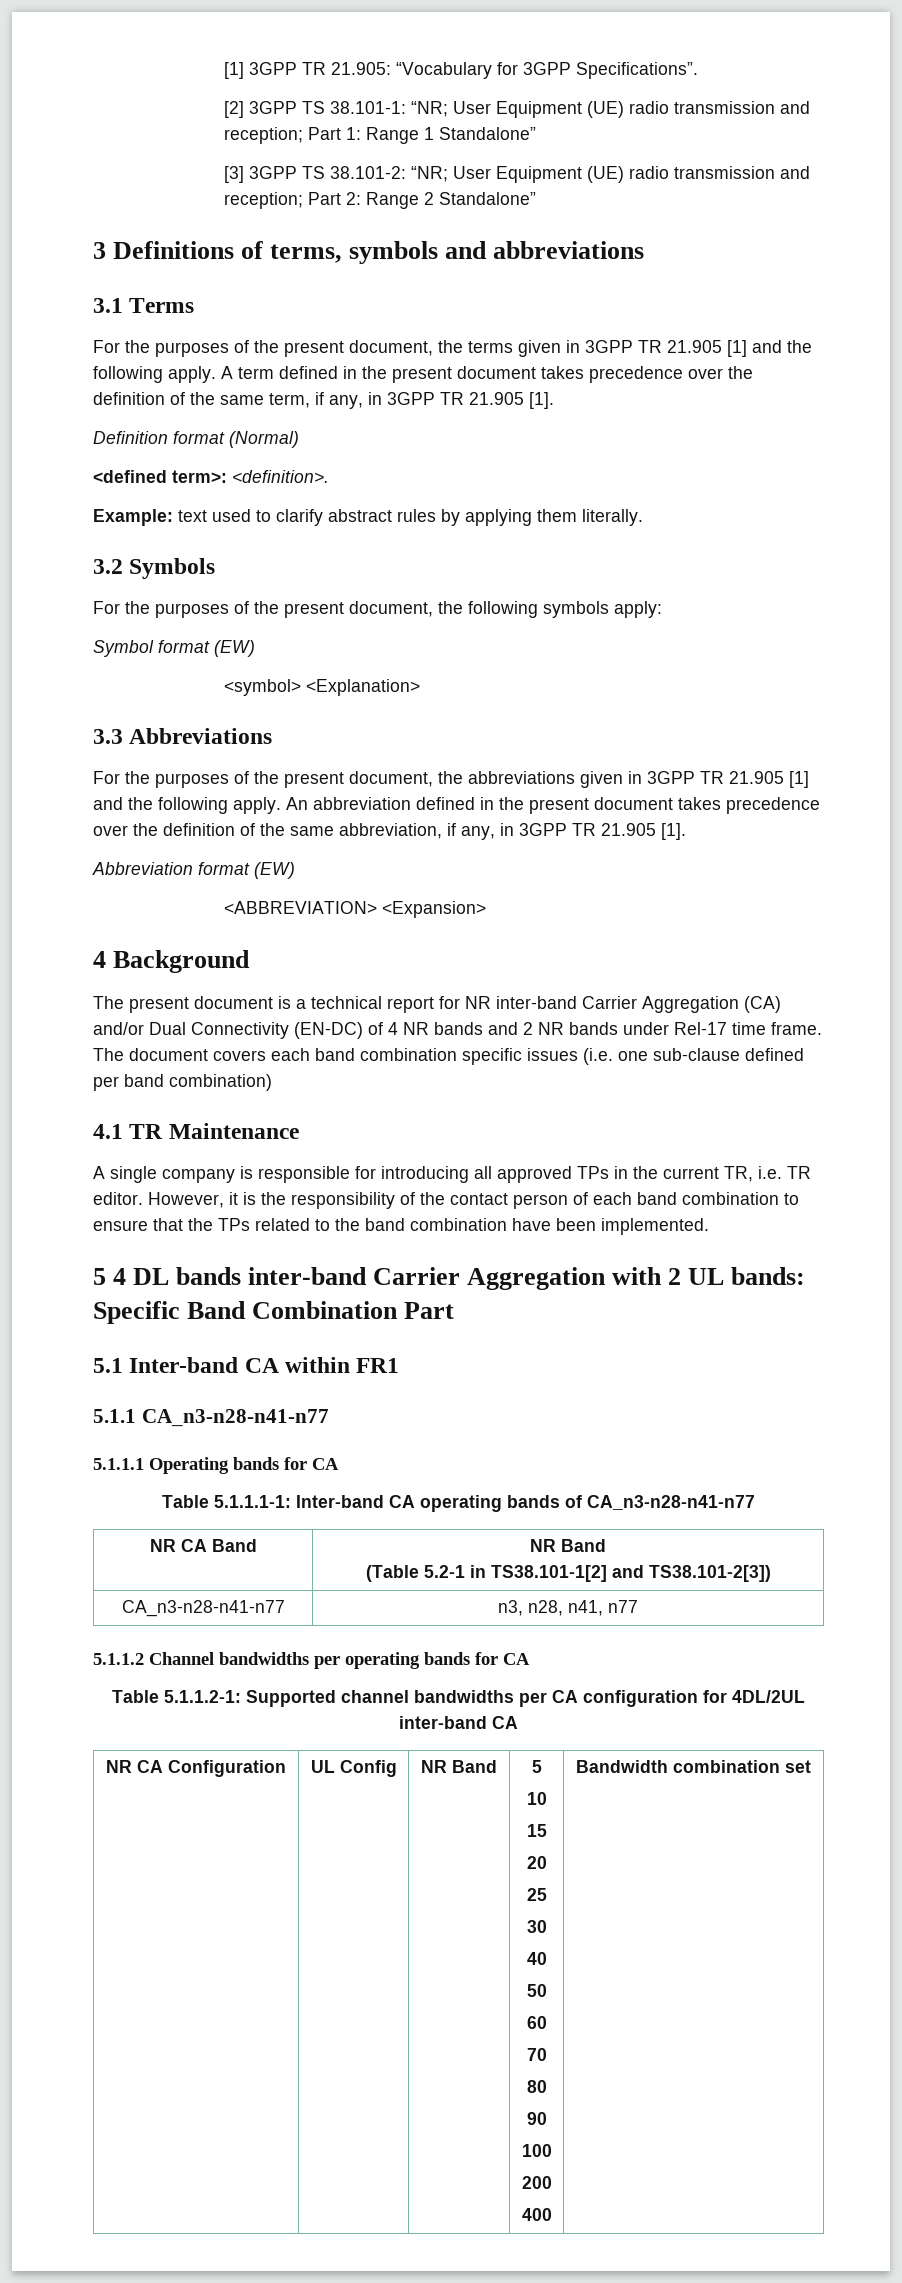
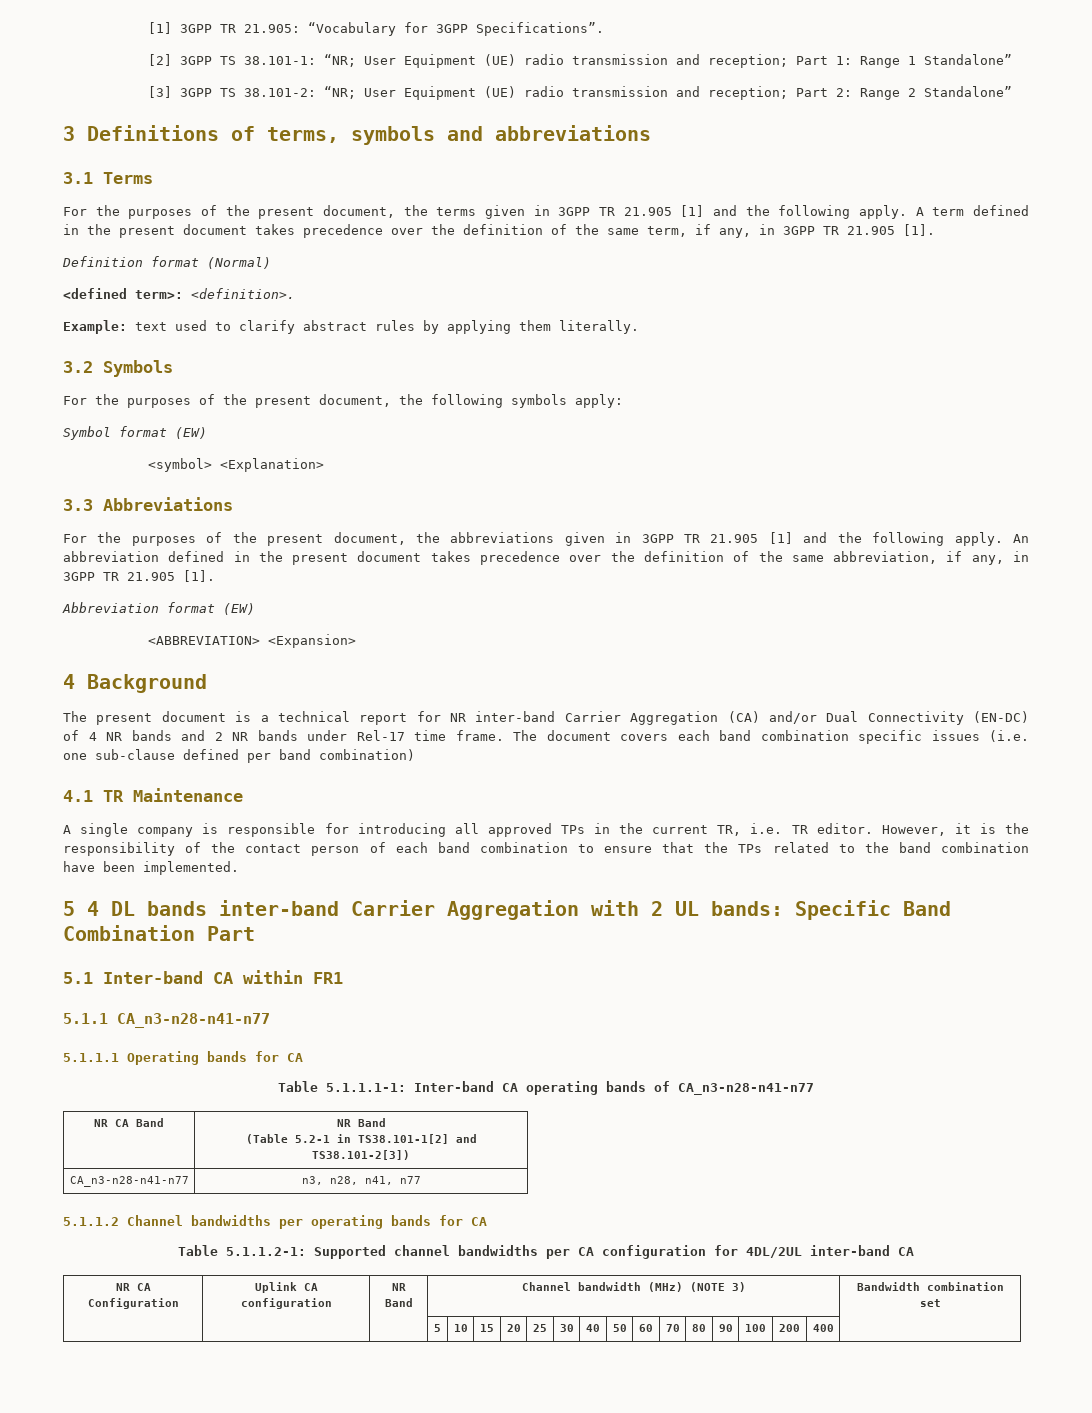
[310,1760,397,1777] UL Config -> [254,1282,318,1293] [240,1298,332,1309] Uplink CA configuration
[531,1760,542,1773] [526,1792,547,1805] [526,1824,547,1837] [526,1856,547,1869] [526,1888,547,1901] [526,1920,547,1933] [526,1952,547,1965] [526,1984,547,1997] [526,2016,547,2029] [526,2048,547,2061] [526,2080,547,2093] [526,2112,547,2125] [521,2144,552,2157] [521,2176,552,2189] [521,2208,552,2221] [576,1760,811,1773] 5 // 10 // 15 // 20 // 25 // 30 // 40 // 50 // 60 // 70 // 80 // 90 // 100 // 200 // 400 | Bandwidth combination set -> [521,1282,746,1292] [856,1282,1004,1291] [919,1299,941,1307] [434,1324,441,1332] [453,1324,468,1332] [480,1324,494,1332] [506,1324,521,1332] [533,1324,547,1332] [559,1324,574,1332] [586,1324,600,1332] [612,1324,627,1332] [639,1324,653,1332] [665,1324,680,1332] [692,1324,706,1332] [718,1324,733,1332] [745,1324,766,1332] [779,1324,800,1332] [812,1324,834,1332] Channel bandwidth (MHz) (NOTE 3) | Bandwidth combination set // | | | 5 | 10 | 15 | 20 | 25 | 30 | 40 | 50 | 60 | 70 | 80 | 90 | 100 | 200 | 400 |

